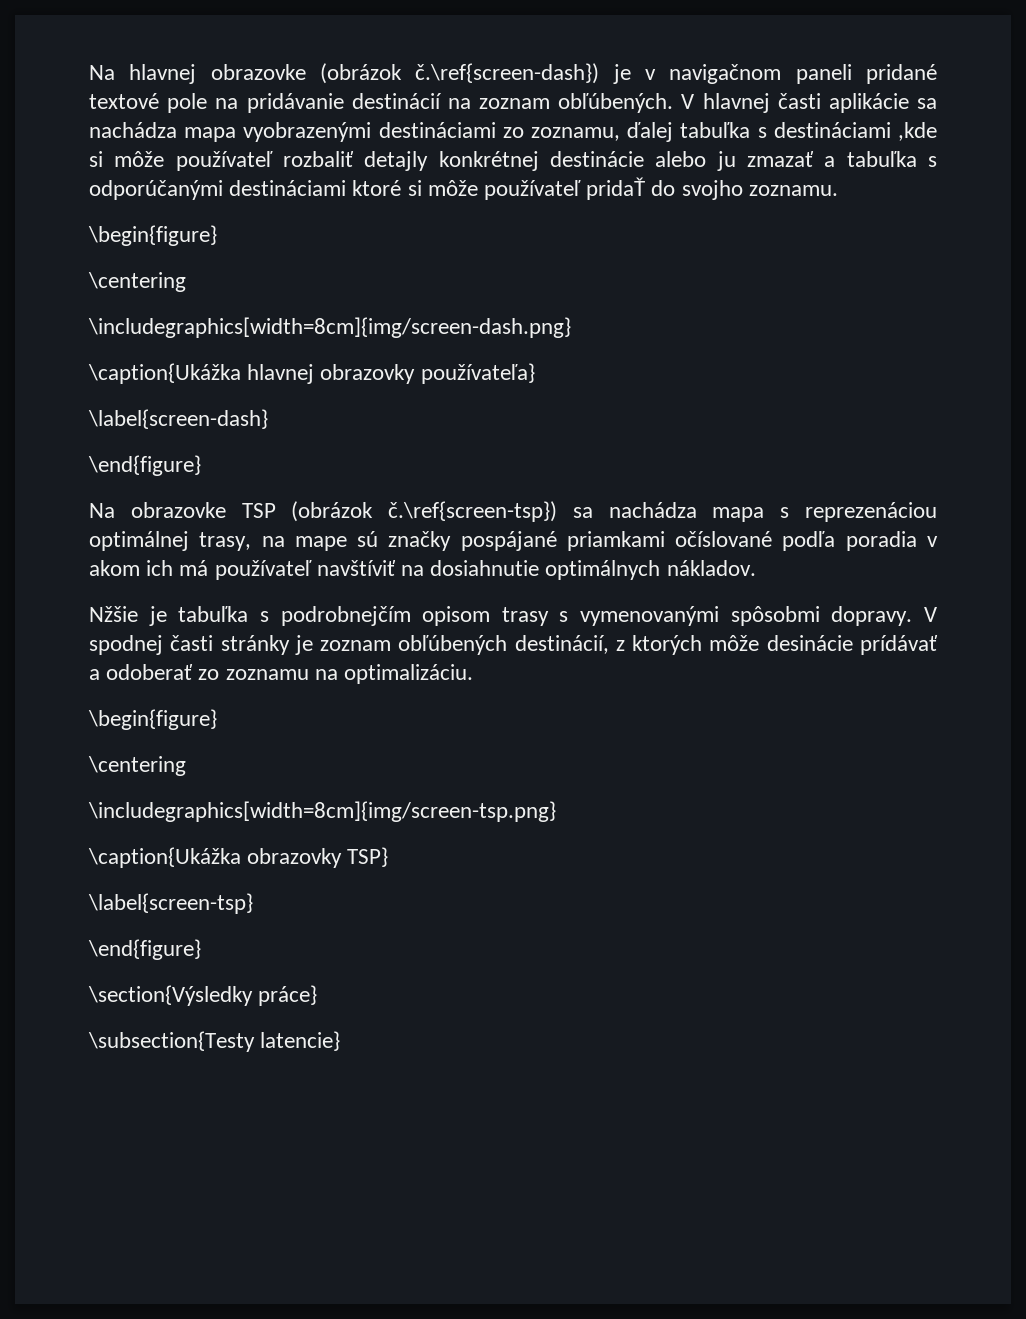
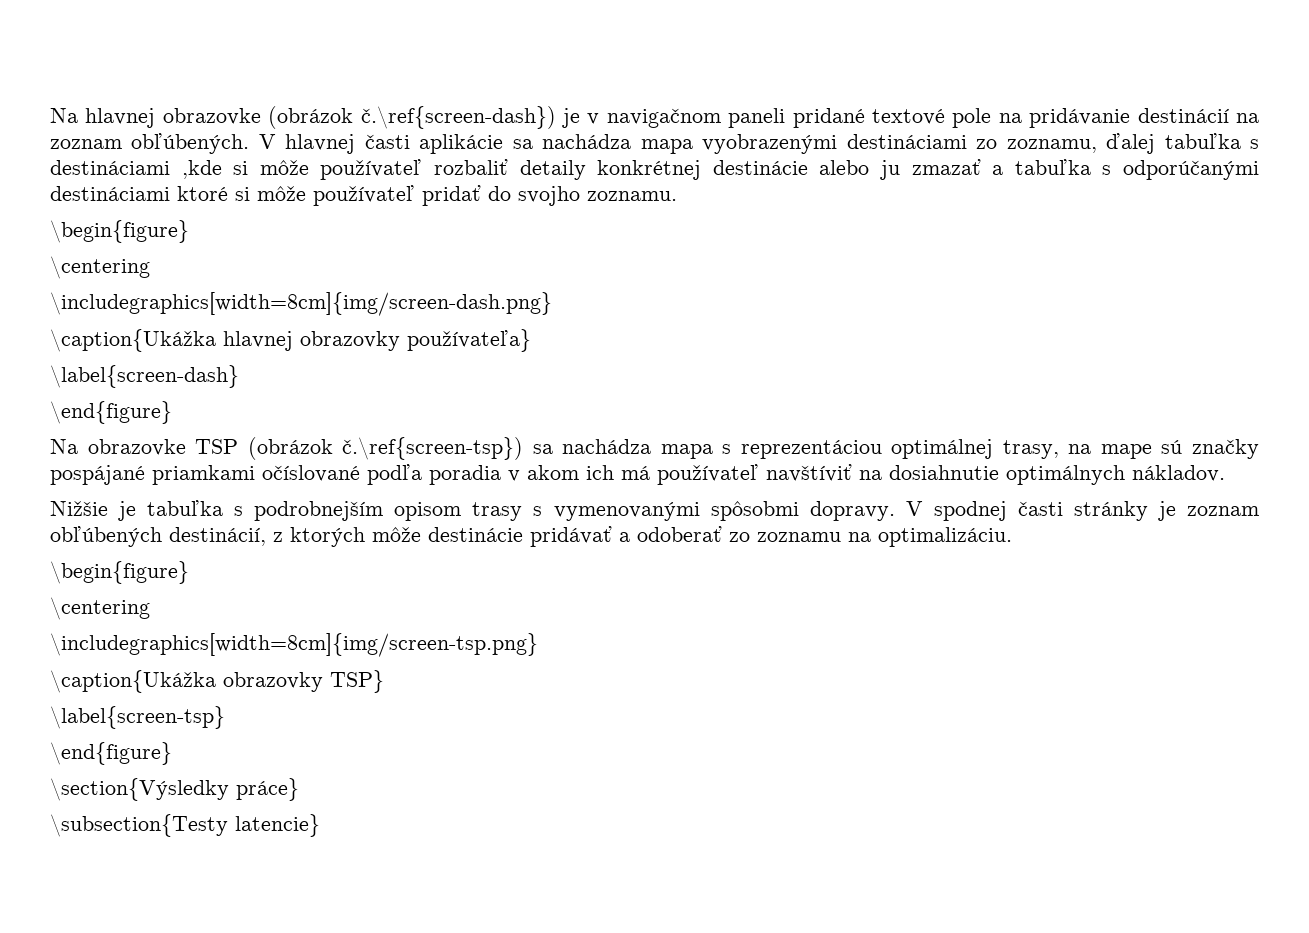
[364,151,429,171] detajly -> [519,160,586,180] detaily
[586,177,646,200] pridaŤ -> [422,185,481,206] pridať
[804,502,937,522] reprezenáciou -> [740,440,882,459] reprezentáciou
[89,606,138,622] Nžšie -> [50,501,108,516] Nižšie
[280,606,411,626] podrobnejčím -> [254,501,384,521] podrobnejším
[766,635,938,655] desinácie prídávať -> [428,526,612,547] destinácie pridávať

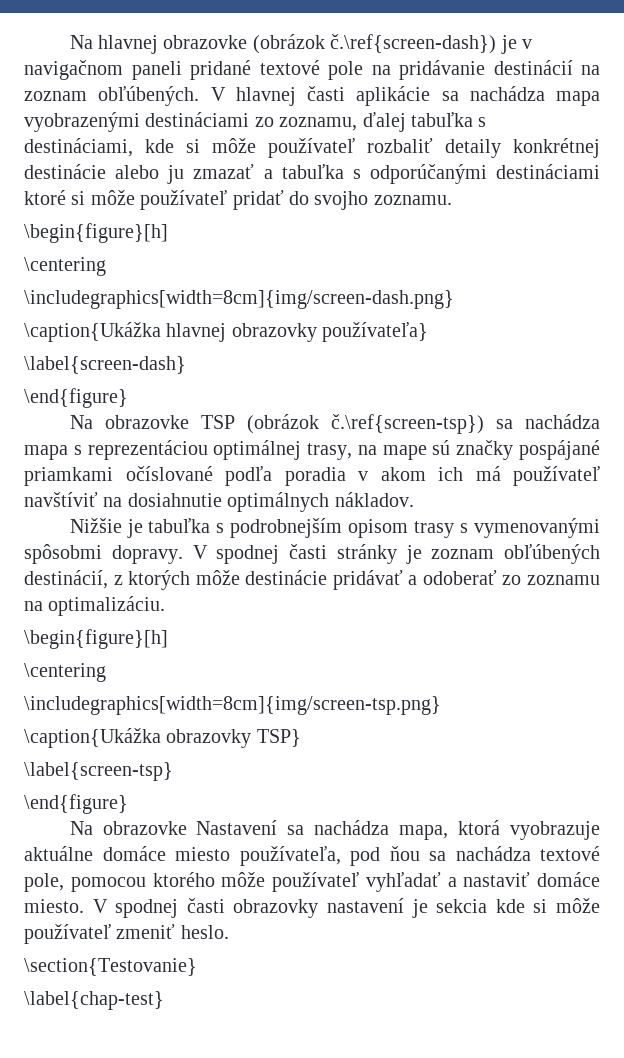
[50,160,222,179] destináciami ,kde -> [24,138,174,157] destináciami, kde
[50,220,189,243] \begin{figure} -> [24,223,168,243] \begin{figure}[h]
[50,561,189,584] \begin{figure} -> [24,629,168,649] \begin{figure}[h]
[50,778,299,801] [50,814,320,837] \section{Výsledky práce} // \subsection{Testy latencie} -> [69,820,601,840] [24,846,600,866] [24,872,600,892] [24,898,601,918] [24,924,229,944] [24,958,197,976] [24,991,164,1010] Na obrazovke Nastavení sa nachádza mapa, ktorá vyobrazuje aktuálne domáce miesto používateľa, pod ňou sa nachádza textové pole, pomocou ktorého môže používateľ vyhľadať a nastaviť domáce miesto. V spodnej časti obrazovky nastavení je sekcia kde si môže používateľ zmeniť heslo. // \section{Testovanie} // \label{chap-test}

